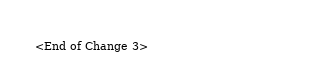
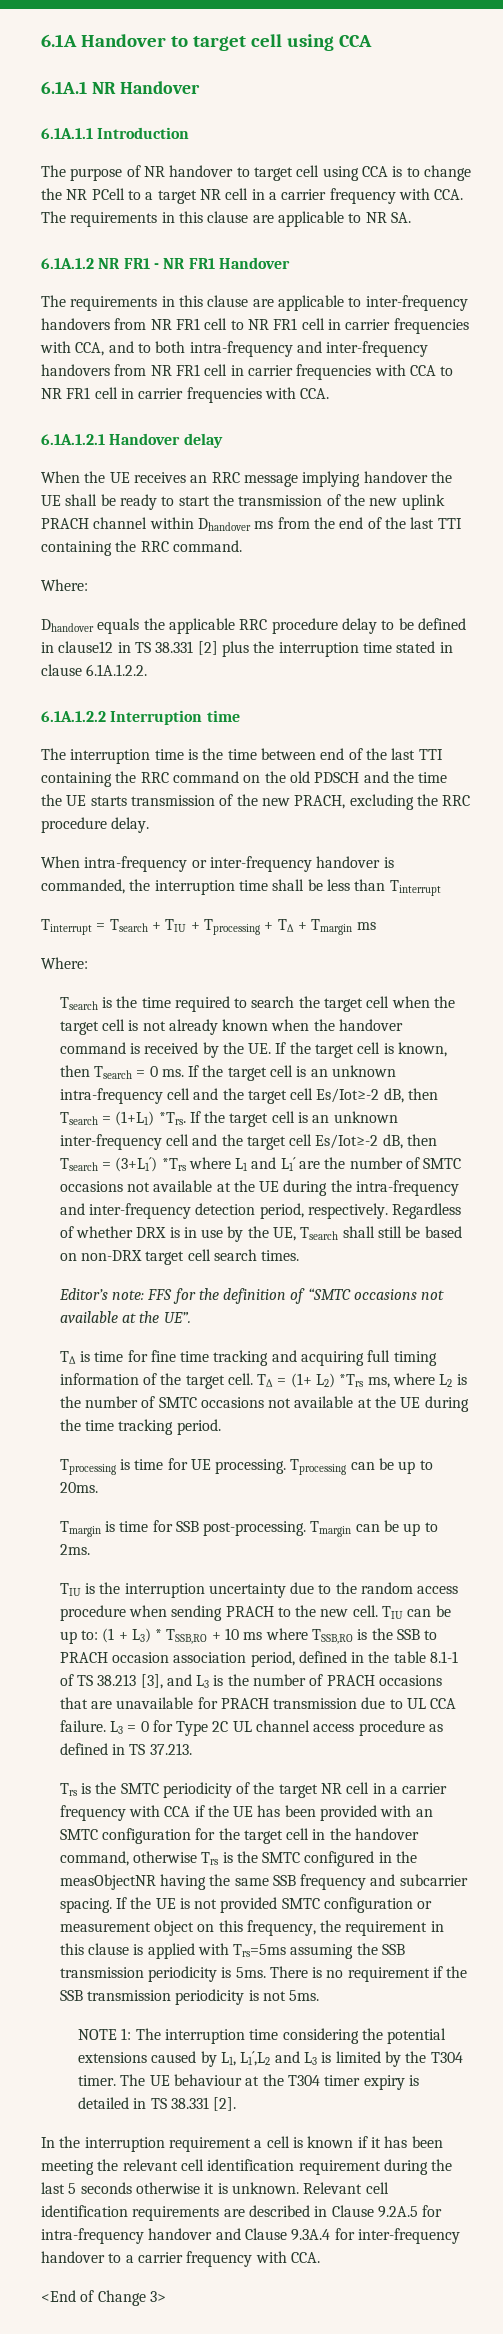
(35, 45) none -> [41,34,372,51] [41,81,201,94] [41,127,190,139] [41,165,471,181] [41,188,464,204] [41,211,411,227] [41,257,290,269] [41,295,468,311] [41,318,469,334] [40,341,429,357] [41,364,454,380] [41,387,330,403] [41,433,223,448] [41,471,452,487] [41,494,445,510] [41,517,462,531] [41,540,242,556] [41,579,88,591] [41,618,466,634] [41,641,453,657] [41,664,148,676] [41,710,240,725] [41,748,443,764] [41,771,448,787] [41,794,471,810] [41,817,150,833] [41,856,394,872] [41,879,441,896] [41,919,376,935] [41,957,88,969] [59,996,456,1012] [59,1019,404,1035] [59,1042,448,1058] [59,1065,397,1081] [59,1088,439,1104] [59,1111,398,1127] [59,1134,438,1150] [59,1157,462,1172] [59,1180,460,1196] [59,1203,462,1219] [59,1226,462,1242] [59,1249,300,1265] [58,1288,445,1304] [59,1311,191,1323] [59,1350,437,1366] [59,1373,467,1389] [59,1396,469,1412] [59,1419,221,1435] [59,1458,433,1475] [59,1482,98,1493] [59,1520,438,1537] [59,1544,90,1555] [59,1582,459,1598] [59,1605,451,1621] [59,1628,438,1644] [59,1651,459,1667] [59,1674,443,1689] [59,1697,457,1709] [59,1720,444,1736] [59,1743,192,1755] [59,1782,448,1798] [59,1805,433,1821] [59,1828,420,1844] [59,1851,418,1867] [59,1874,468,1890] [59,1897,433,1913] [59,1920,444,1936] [59,1943,406,1959] [59,1966,468,1982] [59,1989,320,2005] [78,2028,447,2044] [78,2051,463,2067] [78,2074,419,2090] [78,2097,237,2111] [41,2136,443,2152] [41,2159,453,2175] [41,2182,389,2194] [41,2205,443,2221] [41,2228,460,2244] [41,2251,320,2267] 6.1A Handover to target cell using CCA // 6.1A.1 NR Handover // 6.1A.1.1 Introduction // The purpose of NR handover to target cell using CCA is to change the NR PCell to a target NR cell in a carrier frequency with CCA. The requirements in this clause are applicable to NR SA. // 6.1A.1.2 NR FR1 - NR FR1 Handover // The requirements in this clause are applicable to inter-frequency handovers from NR FR1 cell to NR FR1 cell in carrier frequencies with CCA, and to both intra-frequency and inter-frequency handovers from NR FR1 cell in carrier frequencies with CCA to NR FR1 cell in carrier frequencies with CCA. // 6.1A.1.2.1 Handover delay // When the UE receives an RRC message implying handover the UE shall be ready to start the transmission of the new uplink PRACH channel within Dhandover ms from the end of the last TTI containing the RRC command. // Where: // Dhandover equals the applicable RRC procedure delay to be defined in clause12 in TS 38.331 [2] plus the interruption time stated in clause 6.1A.1.2.2. // 6.1A.1.2.2 Interruption time // The interruption time is the time between end of the last TTI containing the RRC command on the old PDSCH and the time the UE starts transmission of the new PRACH, excluding the RRC procedure delay. // When intra-frequency or inter-frequency handover is commanded, the interruption time shall be less than Tinterrupt // Tinterrupt = Tsearch + TIU + Tprocessing + T∆ + Tmargin ms // Where: // Tsearch is the time required to search the target cell when the target cell is not already known when the handover command is received by the UE. If the target cell is known, then Tsearch = 0 ms. If the target cell is an unknown intra-frequency cell and the target cell Es/Iot≥-2 dB, then Tsearch = (1+L1) *Trs. If the target cell is an unknown inter-frequency cell and the target cell Es/Iot≥-2 dB, then Tsearch = (3+L1´) *Trs where L1 and L1´ are the number of SMTC occasions not available at the UE during the intra-frequency and inter-frequency detection period, respectively. Regardless of whether DRX is in use by the UE, Tsearch shall still be based on non-DRX target cell search times. // Editor’s note: FFS for the definition of “SMTC occasions not available at the UE”. // T∆ is time for fine time tracking and acquiring full timing information of the target cell. T∆ = (1+ L2) *Trs ms, where L2 is the number of SMTC occasions not available at the UE during the time tracking period. // Tprocessing is time for UE processing. Tprocessing can be up to 20ms. // Tmargin is time for SSB post-processing. Tmargin can be up to 2ms. // TIU is the interruption uncertainty due to the random access procedure when sending PRACH to the new cell. TIU can be up to: (1 + L3) * TSSB,RO + 10 ms where TSSB,RO is the SSB to PRACH occasion association period, defined in the table 8.1-1 of TS 38.213 [3], and L3 is the number of PRACH occasions that are unavailable for PRACH transmission due to UL CCA failure. L3 = 0 for Type 2C UL channel access procedure as defined in TS 37.213. // Trs is the SMTC periodicity of the target NR cell in a carrier frequency with CCA if the UE has been provided with an SMTC configuration for the target cell in the handover command, otherwise Trs is the SMTC configured in the measObjectNR having the same SSB frequency and subcarrier spacing. If the UE is not provided SMTC configuration or measurement object on this frequency, the requirement in this clause is applied with Trs=5ms assuming the SSB transmission periodicity is 5ms. There is no requirement if the SSB transmission periodicity is not 5ms. // NOTE 1: The interruption time considering the potential extensions caused by L1, L1´,L2 and L3 is limited by the T304 timer. The UE behaviour at the T304 timer expiry is detailed in TS 38.331 [2]. // In the interruption requirement a cell is known if it has been meeting the relevant cell identification requirement during the last 5 seconds otherwise it is unknown. Relevant cell identification requirements are described in Clause 9.2A.5 for intra-frequency handover and Clause 9.3A.4 for inter-frequency handover to a carrier frequency with CCA. //

